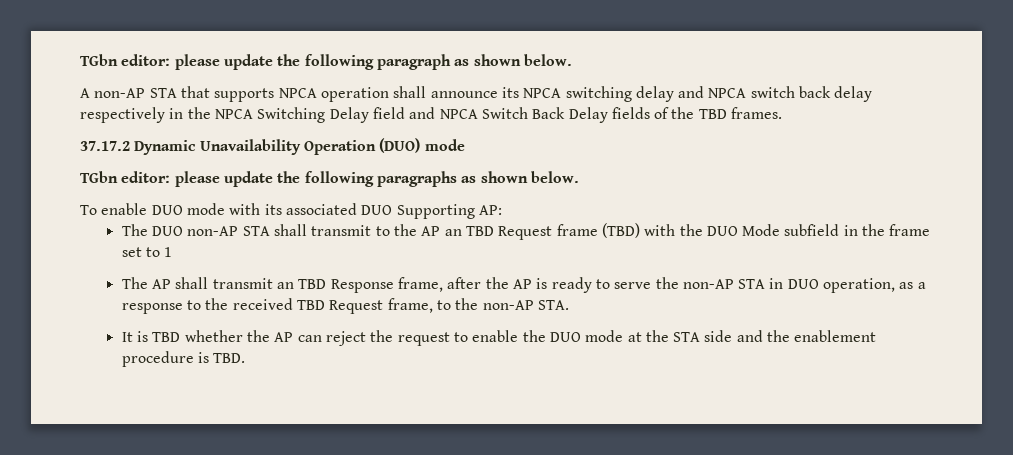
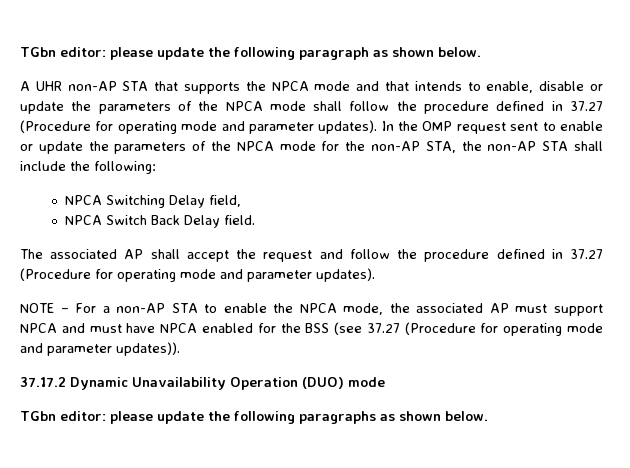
(90, 93) none -> [35,81,62,91] UHR
[278,86,873,102] [80,107,211,123] NPCA operation shall announce its NPCA switching delay and NPCA switch back delay respectively in the -> [245,81,603,93] [20,101,603,114] [20,120,603,134] [20,141,603,154] [20,161,156,174] the NPCA mode and that intends to enable, disable or update the parameters of the NPCA mode shall follow the procedure defined in 37.27 (Procedure for operating mode and parameter updates). In the OMP request sent to enable or update the parameters of the NPCA mode for the non-AP STA, the non-AP STA shall include the following: //
[372,107,436,119] field and -> [208,195,241,207] field, //
[611,107,783,119] fields of the TBD frames. -> [223,215,255,225] [20,249,603,262] [20,268,375,282] [20,303,604,316] [20,322,603,336] [20,342,180,356] field. // The associated AP shall accept the request and follow the procedure defined in 37.27 (Procedure for operating mode and parameter updates). // NOTE – For a non-AP STA to enable the NPCA mode, the associated AP must support NPCA and must have NPCA enabled for the BSS (see 37.27 (Procedure for operating mode and parameter updates)).
[80,203,502,219] [121,223,931,240] [121,247,173,257] [121,277,926,293] [121,298,569,314] [121,330,877,346] [121,351,246,367] // To enable DUO mode with its associated DUO Supporting AP: // The DUO non-AP STA shall transmit to the AP an TBD Request frame (TBD) with the DUO Mode subfield in the frame set to 1 // The AP shall transmit an TBD Response frame, after the AP is ready to serve the non-AP STA in DUO operation, as a response to the received TBD Request frame, to the non-AP STA. // It is TBD whether the AP can reject the request to enable the DUO mode at the STA side and the enablement procedure is TBD. -> (488, 416) none

